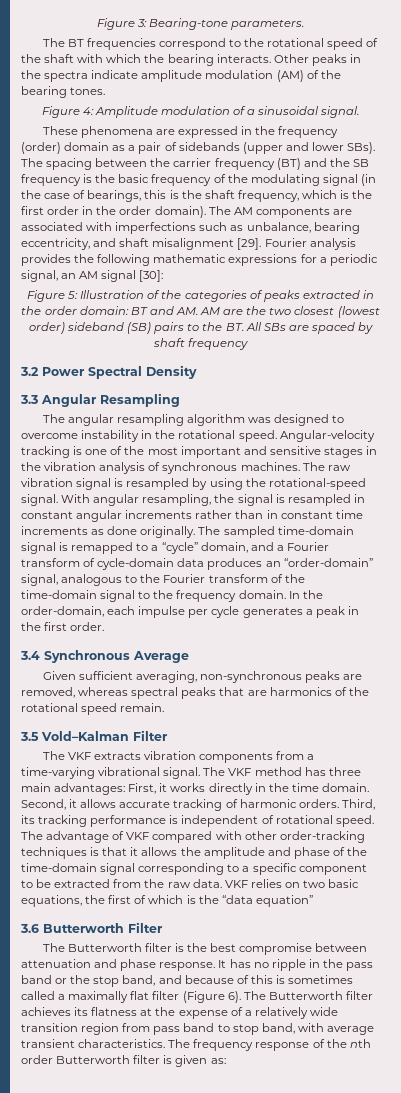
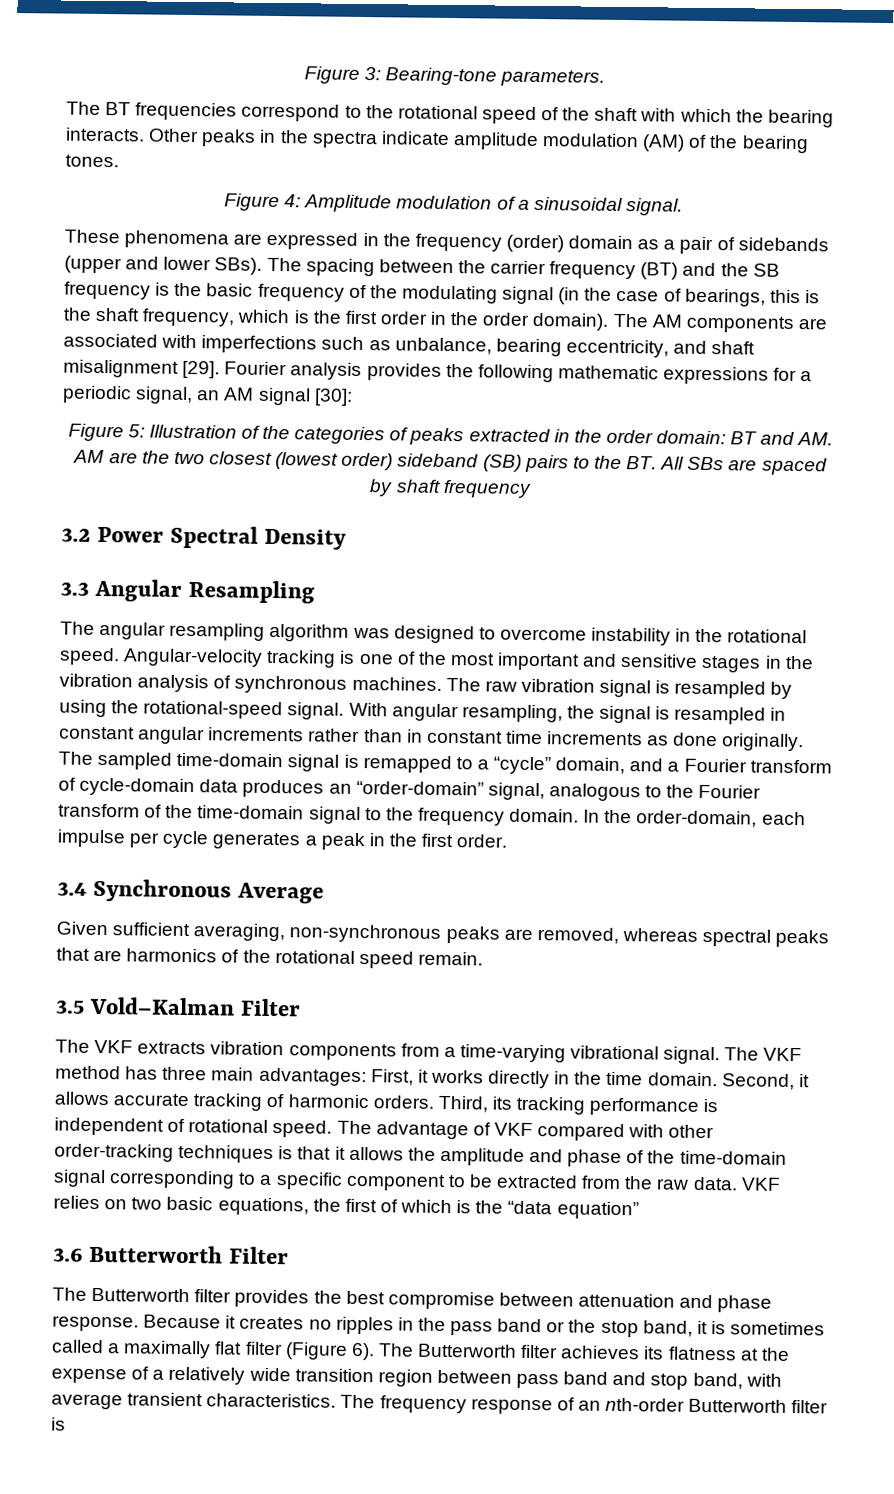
[174,943,184,952] is -> [234,1289,310,1308] provides
[218,959,306,971] It has no ripple -> [143,1314,394,1335] Because it creates no ripples
[158,975,273,984] and because of this -> [696,1320,708,1335] it
[122,1023,230,1035] from pass band to -> [436,1369,647,1389] between pass band and
[326,1039,371,1048] [21,1055,226,1067] the nth order Butterworth filter is given as: -> [577,1397,829,1414] [51,1417,66,1431] an nth-order Butterworth filter is

